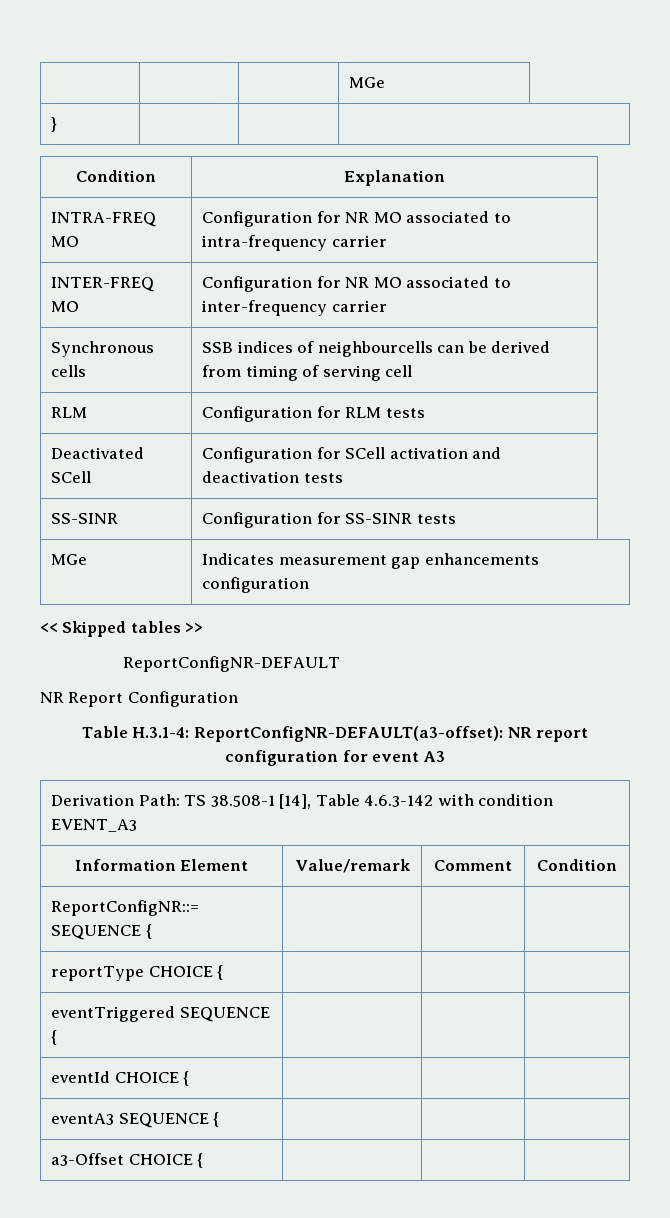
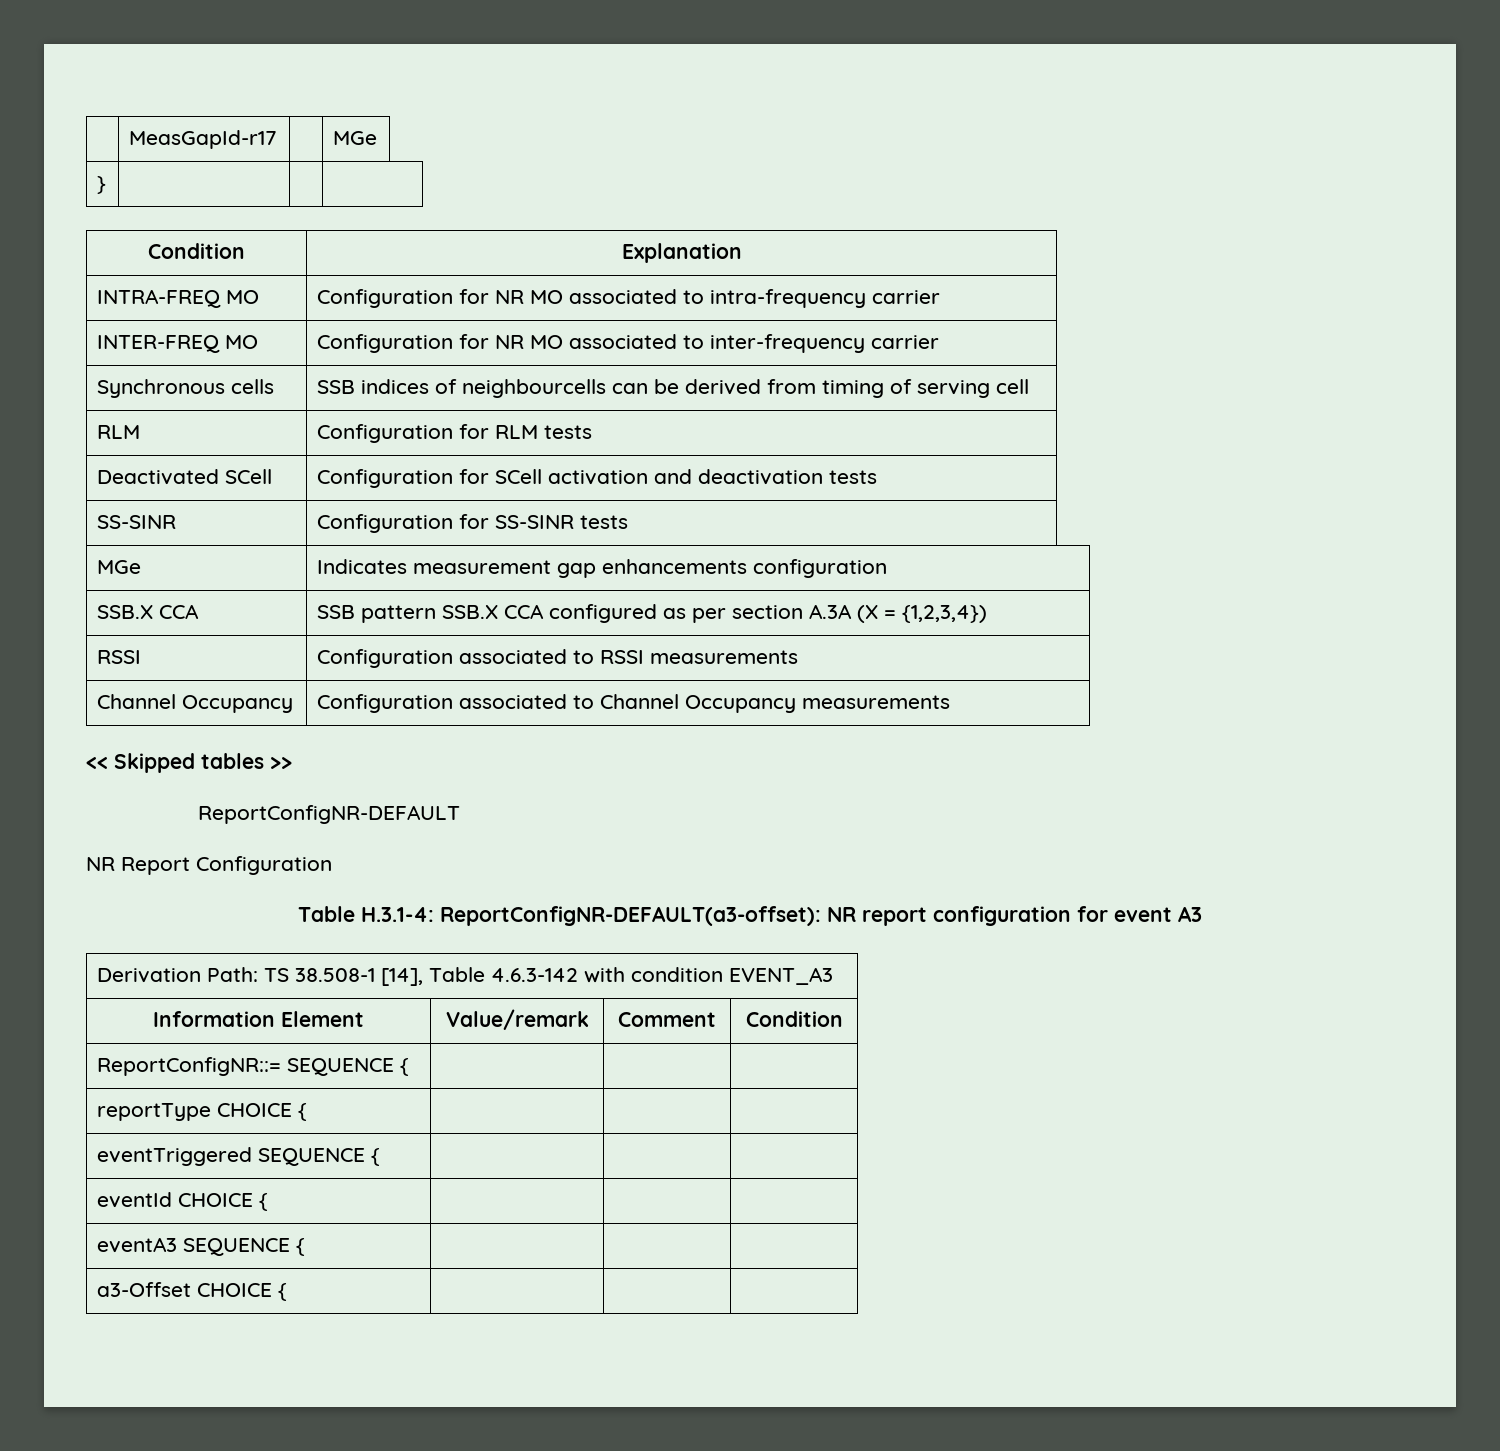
(349, 82) | -> [129,130,278,149] | MeasGapId-r17
(310, 585) none -> [97,604,200,619] [317,604,988,623] [97,650,142,664] [317,649,799,668] [97,694,294,713] [317,694,951,713] // SSB.X CCA | SSB pattern SSB.X CCA configured as per section A.3A (X = {1,2,3,4}) // RSSI | Configuration associated to RSSI measurements // Channel Occupancy | Configuration associated to Channel Occupancy measurements

